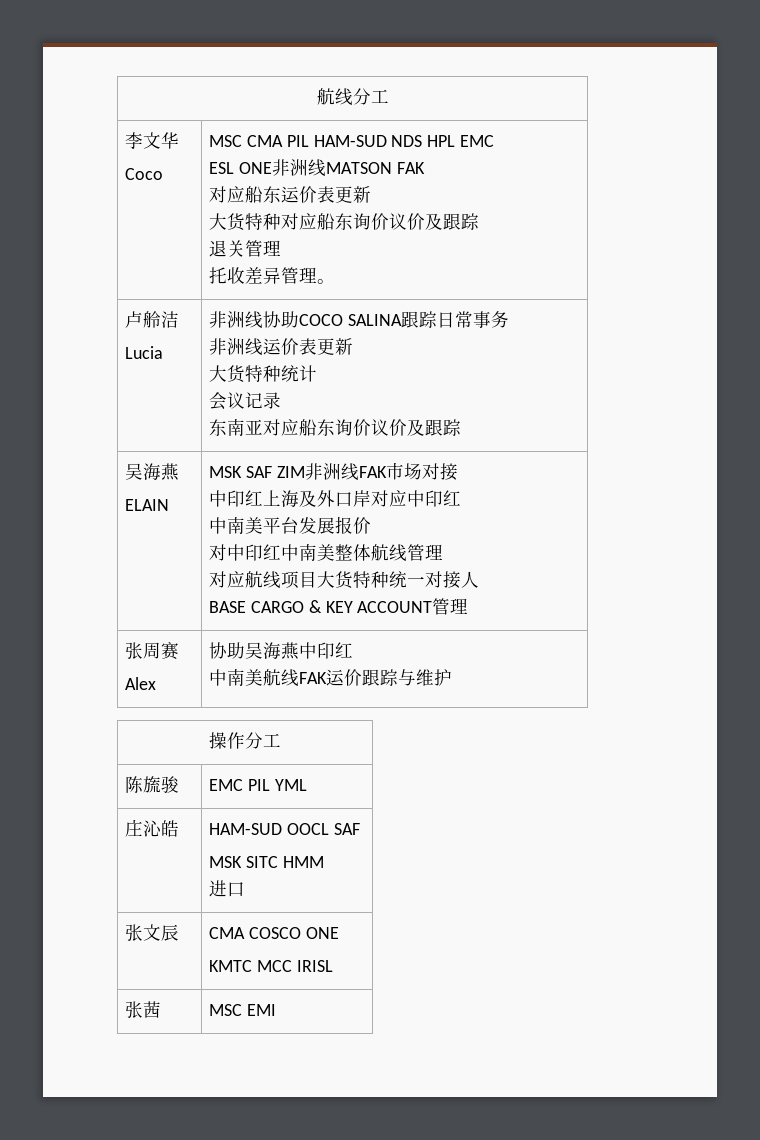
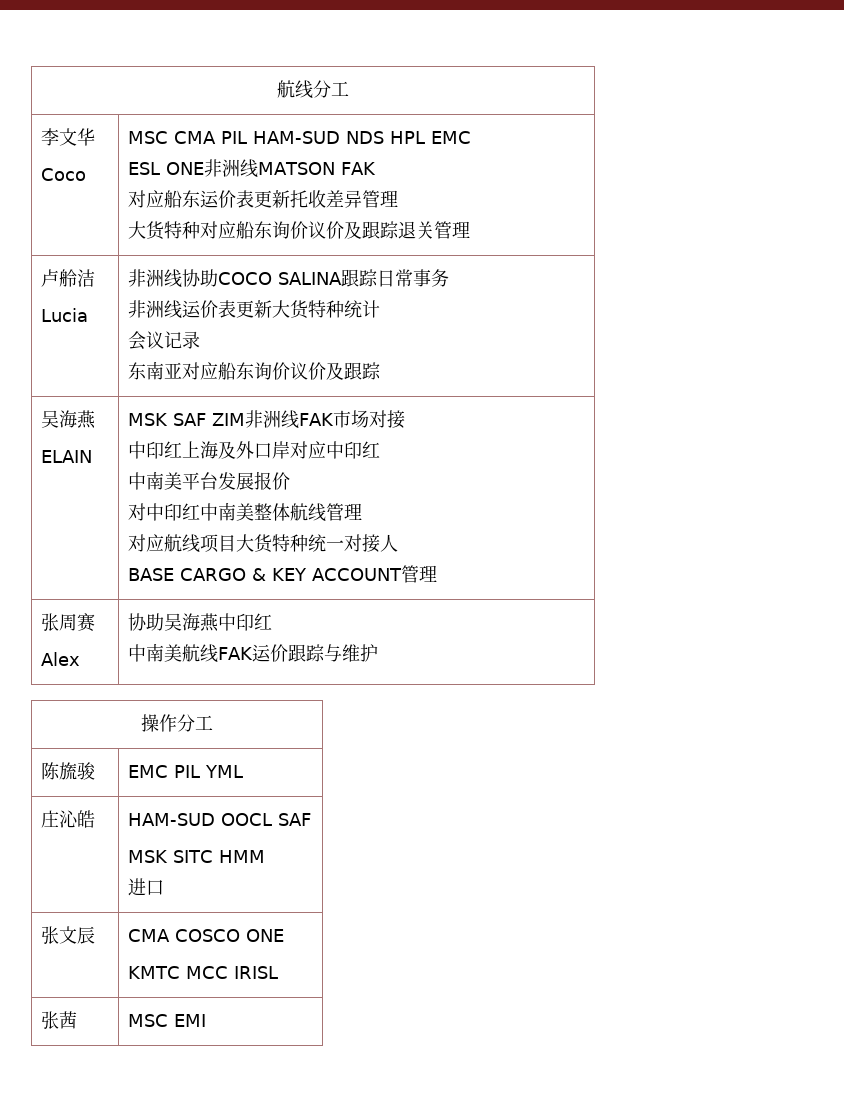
(372, 194) none -> [289,190,398,208] 托收差异管理
(480, 221) // -> (399, 230) none
[209,267,336,284] // 托收差异管理。 -> (470, 229) none
(354, 346) // -> (272, 309) none

